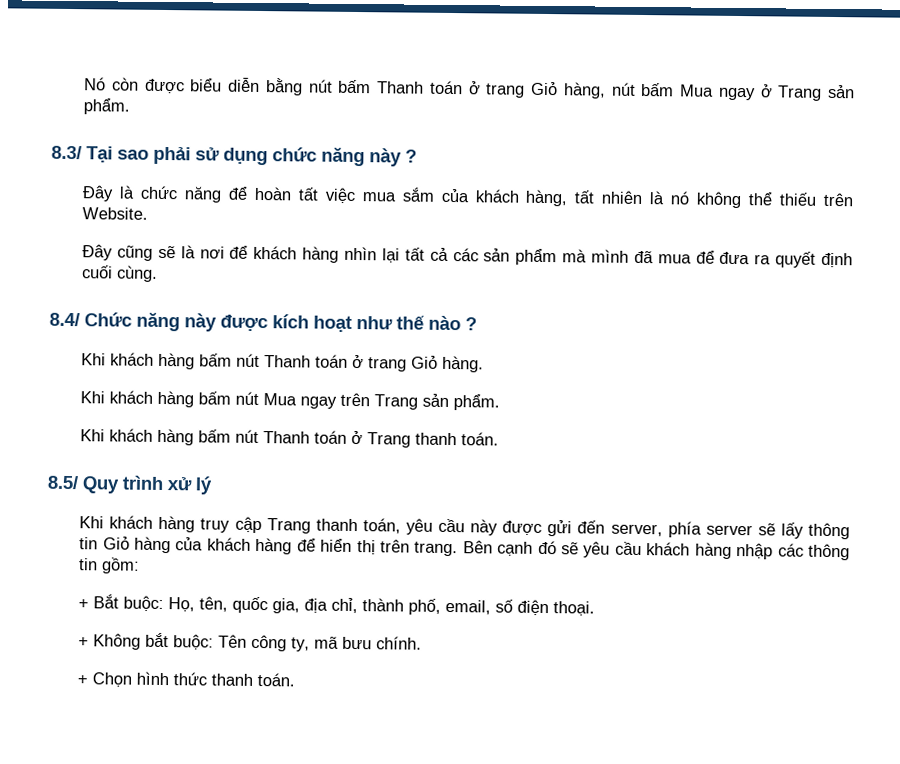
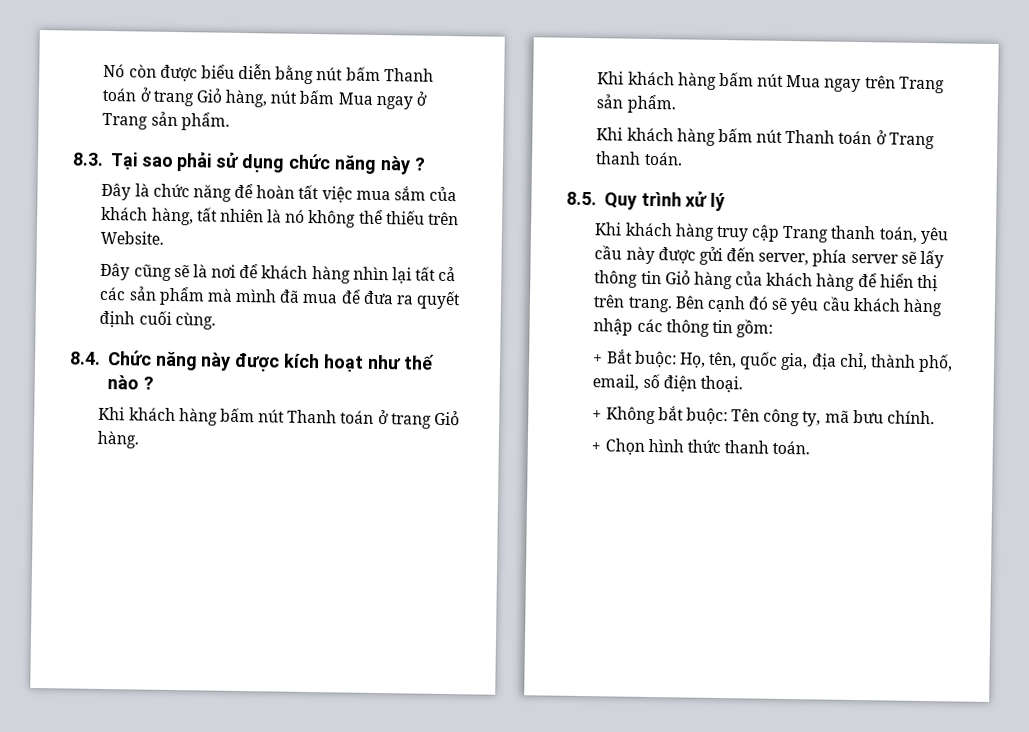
[51,145,82,160] 8.3/ -> [72,152,104,166] 8.3.
[49,312,80,327] 8.4/ -> [69,351,101,365] 8.4.
[47,475,78,490] 8.5/ -> [566,191,597,206] 8.5.

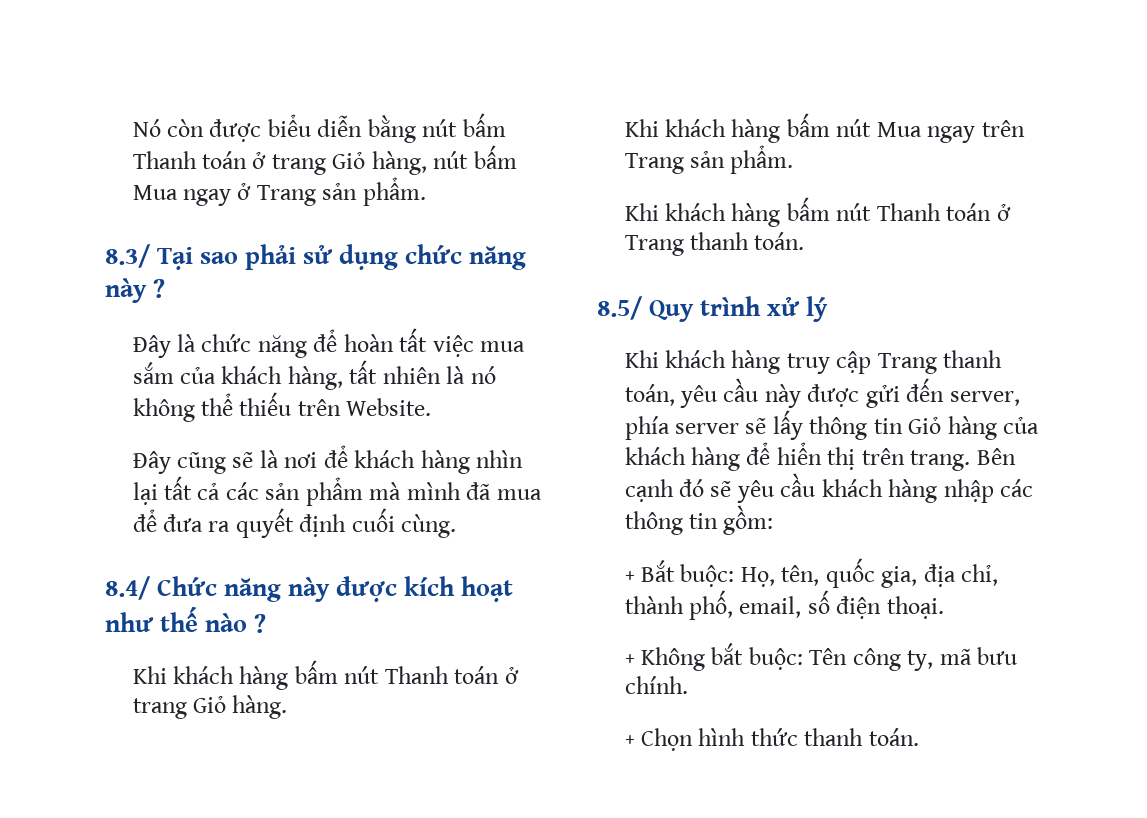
[72,152,104,166] 8.3. -> [105,244,151,268] 8.3/
[69,351,101,365] 8.4. -> [105,576,151,600] 8.4/
[566,191,597,206] 8.5. -> [597,296,643,320] 8.5/

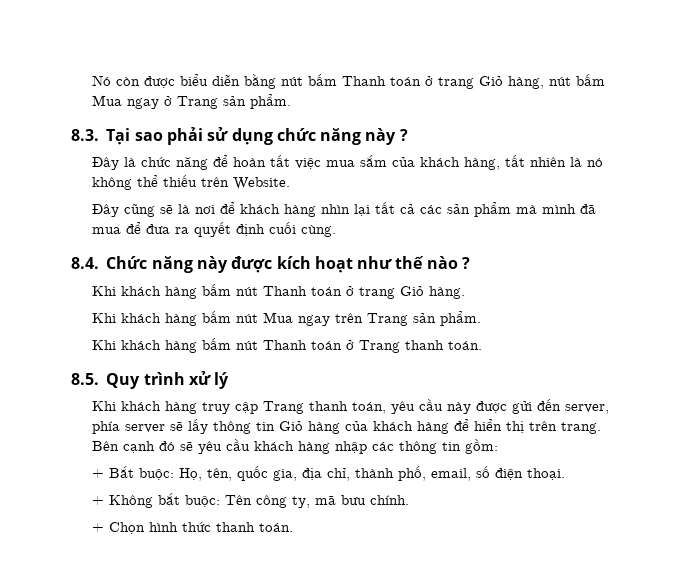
[105,244,151,268] 8.3/ -> [71,129,99,141] 8.3.
[105,576,151,600] 8.4/ -> [71,257,99,269] 8.4.
[597,296,643,320] 8.5/ -> [71,373,99,385] 8.5.

